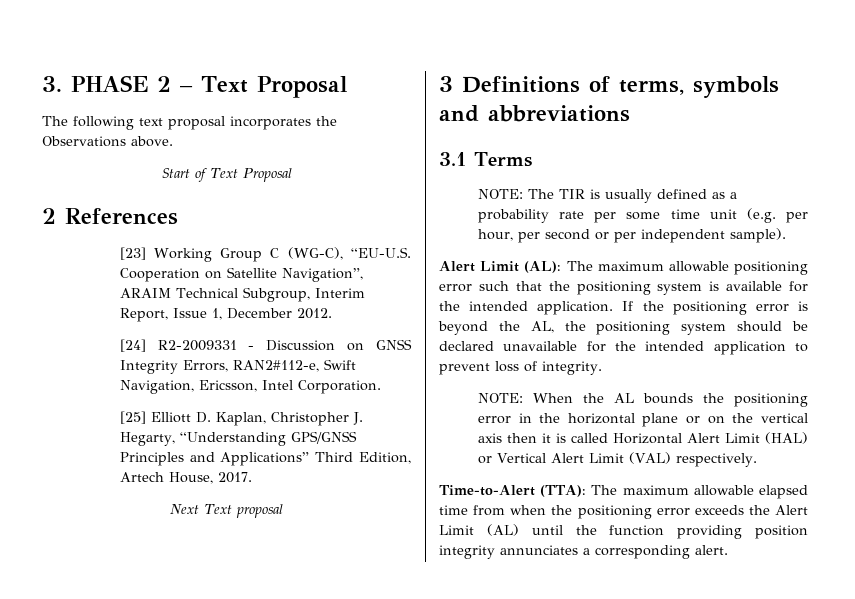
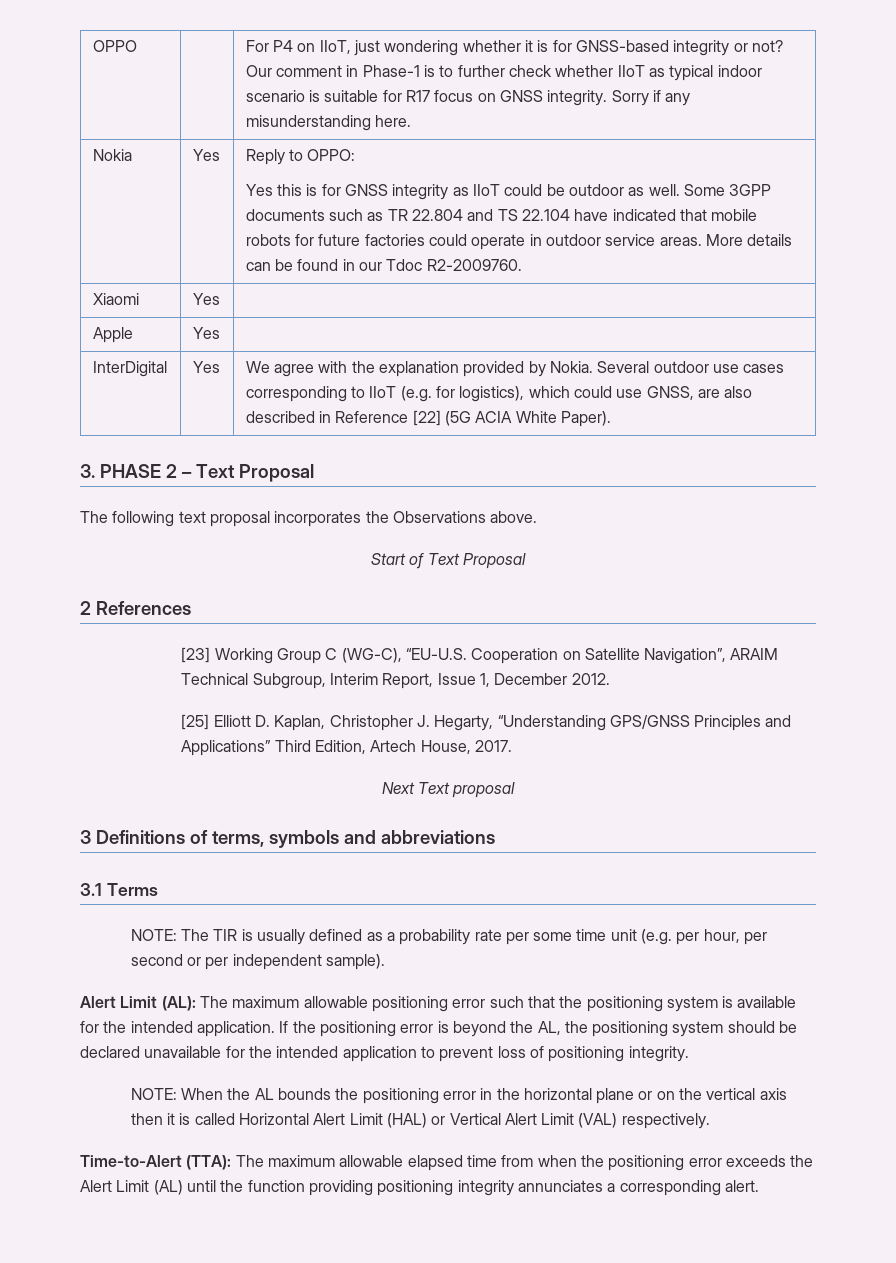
(42, 84) none -> [92,40,137,52] [245,40,783,56] [245,65,762,81] [245,90,691,106] [245,115,412,131] [92,149,132,161] [192,149,220,161] [245,149,356,165] [245,184,772,200] [245,209,758,221] [245,234,793,250] [245,259,522,271] [92,293,139,305] [192,293,220,305] [92,327,133,343] [192,327,220,339] [92,361,167,377] [192,361,220,373] [245,361,785,377] [245,386,753,402] [245,410,611,427] OPPO | | For P4 on IIoT, just wondering whether it is for GNSS-based integrity or not? Our comment in Phase-1 is to further check whether IIoT as typical indoor scenario is suitable for R17 focus on GNSS integrity. Sorry if any misunderstanding here. // Nokia | Yes | Reply to OPPO: // Yes this is for GNSS integrity as IIoT could be outdoor as well. Some 3GPP documents such as TR 22.804 and TS 22.104 have indicated that mobile robots for future factories could operate in outdoor service areas. More details can be found in our Tdoc R2-2009760. // Xiaomi | Yes | // Apple | Yes | // InterDigital | Yes | We agree with the explanation provided by Nokia. Several outdoor use cases corresponding to IIoT (e.g. for logistics), which could use GNSS, are also described in Reference [22] (5G ACIA White Paper). //
[119,339,412,352] [119,359,356,374] [119,380,381,394] // [24] R2-2009331 - Discussion on GNSS Integrity Errors, RAN2#112-e, Swift Navigation, Ericsson, Intel Corporation. -> (610, 679) none
(537, 366) none -> [548,1046,625,1062] positioning
[755,525,808,539] position -> [377,1180,454,1196] positioning

